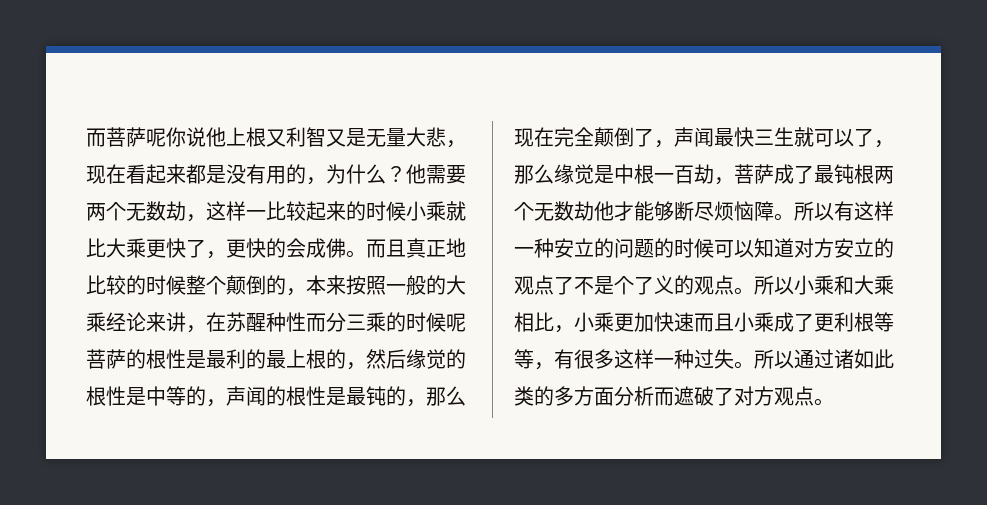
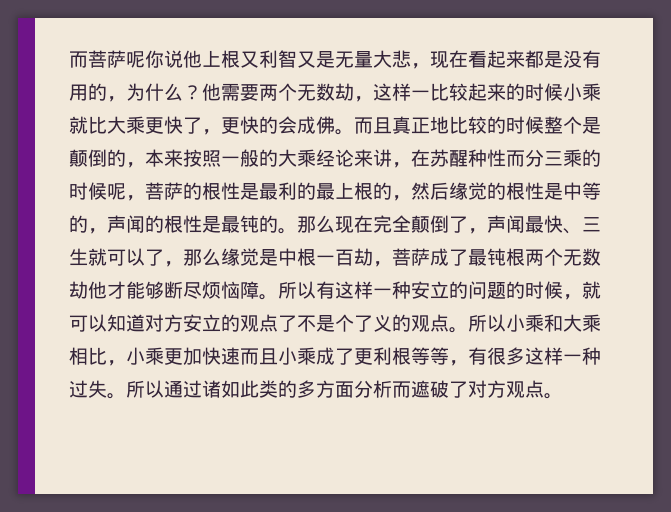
(226, 285) none -> [582,117,601,134] 是
(466, 322) none -> [126,195,145,201] ，
[406,399,426,407] ， -> [278,228,297,234] 。
(754, 137) none -> [563,228,582,234] 、
(714, 248) none -> [563,281,601,300] ，就

